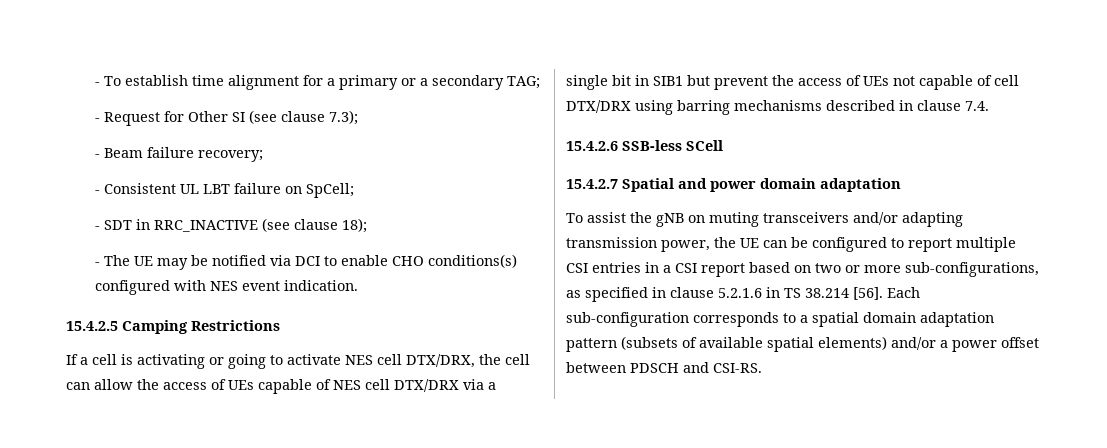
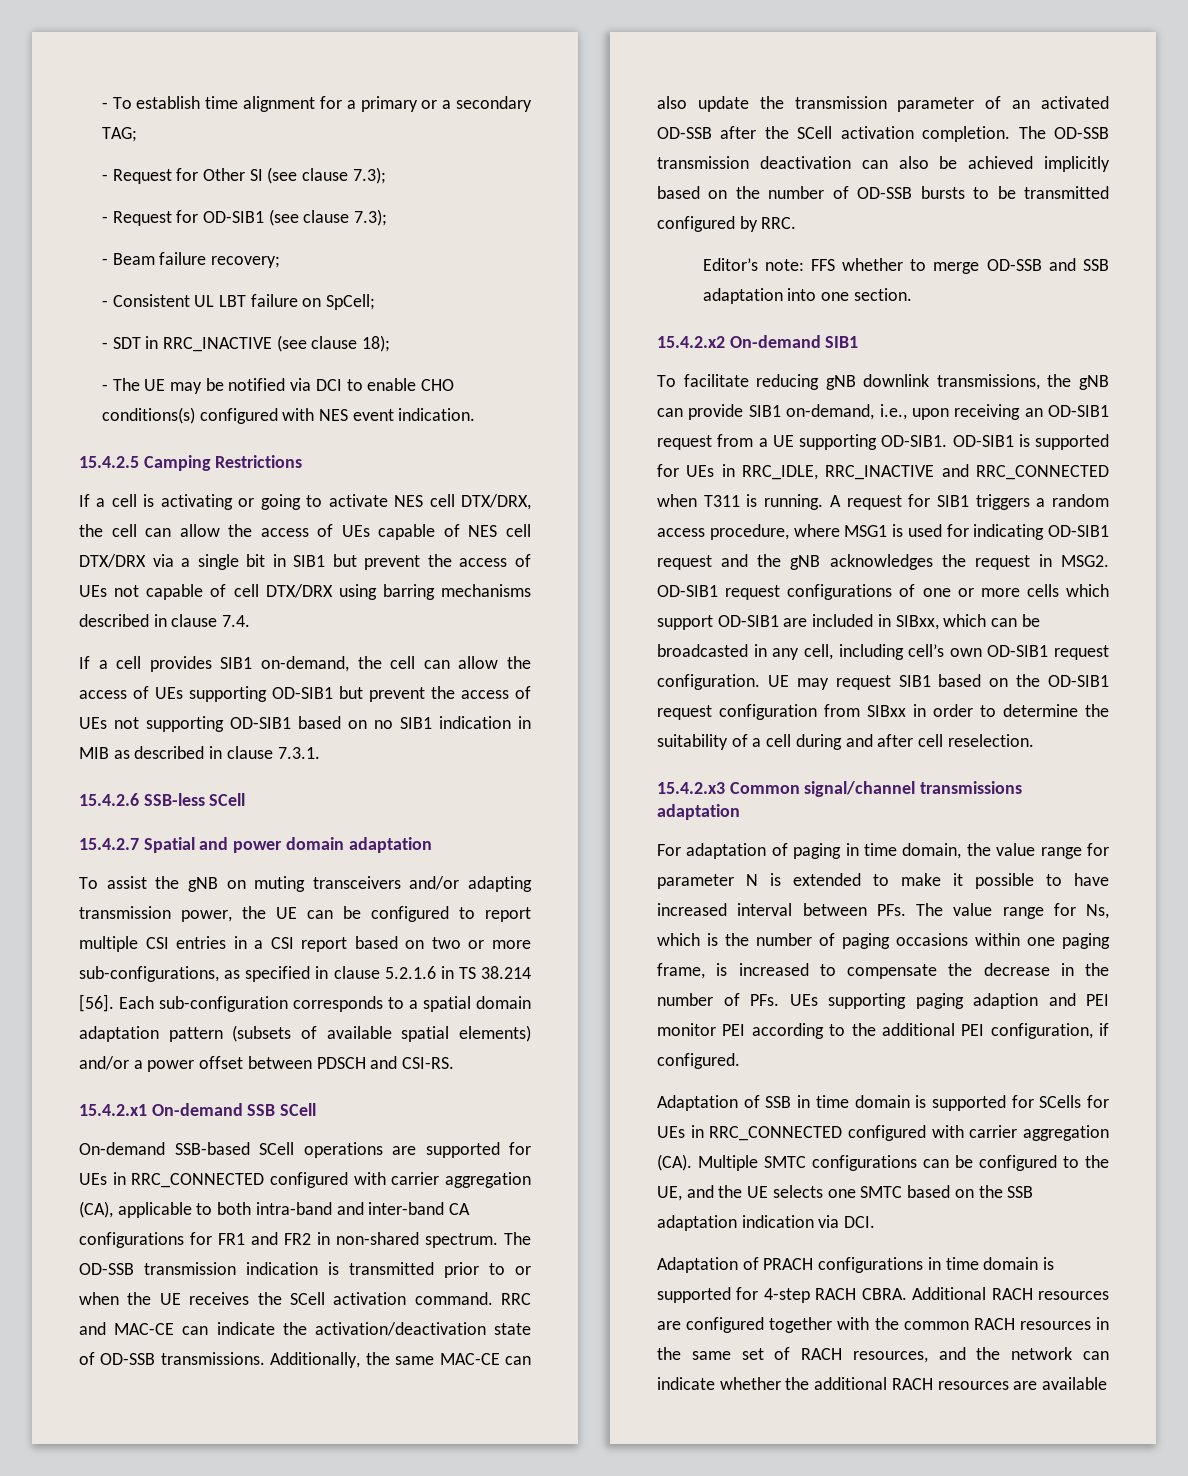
(358, 117) none -> [101,209,388,226] // - Request for OD-SIB1 (see clause 7.3);
(989, 106) none -> [79,656,532,672] [79,686,531,702] [79,716,531,732] [79,746,320,759] // If a cell provides SIB1 on-demand, the cell can allow the access of UEs supporting OD-SIB1 but prevent the access of UEs not supporting OD-SIB1 based on no SIB1 indication in MIB as described in clause 7.3.1.
(762, 368) none -> [79,1103,317,1116] [79,1142,531,1158] [79,1172,531,1188] [79,1201,471,1218] [79,1232,531,1248] [79,1262,531,1278] [79,1292,531,1305] [79,1322,531,1336] [79,1352,531,1368] [657,96,1109,112] [657,126,1109,142] [657,156,1110,172] [657,186,1109,199] [657,216,797,232] [702,258,1109,274] [702,288,912,304] [657,335,859,348] [657,374,1109,390] [657,404,1109,420] [657,434,1109,450] [657,464,1109,480] [657,494,1109,510] [657,524,1109,540] [657,554,1109,570] [657,584,1109,600] [657,614,1040,630] [657,644,1109,660] [657,674,1109,690] [657,704,1109,720] [657,734,1034,750] [657,781,1023,797] [657,804,740,820] [657,843,1109,859] [657,873,1109,889] [657,903,1109,919] [657,933,1110,949] [657,963,1109,979] [657,993,1109,1009] [657,1023,1109,1039] [657,1053,740,1069] [657,1095,1109,1111] [657,1125,1109,1141] [657,1154,1109,1171] [657,1185,1034,1201] [657,1215,876,1231] [657,1257,1055,1273] [657,1287,1109,1303] [657,1317,1109,1333] [657,1347,1109,1363] [657,1377,1108,1390] // 15.4.2.x1 On-demand SSB SCell // On-demand SSB-based SCell operations are supported for UEs in RRC_CONNECTED configured with carrier aggregation (CA), applicable to both intra-band and inter-band CA configurations for FR1 and FR2 in non-shared spectrum. The OD-SSB transmission indication is transmitted prior to or when the UE receives the SCell activation command. RRC and MAC-CE can indicate the activation/deactivation state of OD-SSB transmissions. Additionally, the same MAC-CE can also update the transmission parameter of an activated OD-SSB after the SCell activation completion. The OD-SSB transmission deactivation can also be achieved implicitly based on the number of OD-SSB bursts to be transmitted configured by RRC. // Editor’s note: FFS whether to merge OD-SSB and SSB adaptation into one section. // 15.4.2.x2 On-demand SIB1 // To facilitate reducing gNB downlink transmissions, the gNB can provide SIB1 on-demand, i.e., upon receiving an OD-SIB1 request from a UE supporting OD-SIB1. OD-SIB1 is supported for UEs in RRC_IDLE, RRC_INACTIVE and RRC_CONNECTED when T311 is running. A request for SIB1 triggers a random access procedure, where MSG1 is used for indicating OD-SIB1 request and the gNB acknowledges the request in MSG2. OD-SIB1 request configurations of one or more cells which support OD-SIB1 are included in SIBxx, which can be broadcasted in any cell, including cell’s own OD-SIB1 request configuration. UE may request SIB1 based on the OD-SIB1 request configuration from SIBxx in order to determine the suitability of a cell during and after cell reselection. // 15.4.2.x3 Common signal/channel transmissions adaptation // For adaptation of paging in time domain, the value range for parameter N is extended to make it possible to have increased interval between PFs. The value range for Ns, which is the number of paging occasions within one paging frame, is increased to compensate the decrease in the number of PFs. UEs supporting paging adaption and PEI monitor PEI according to the additional PEI configuration, if configured. // Adaptation of SSB in time domain is supported for SCells for UEs in RRC_CONNECTED configured with carrier aggregation (CA). Multiple SMTC configurations can be configured to the UE, and the UE selects one SMTC based on the SSB adaptation indication via DCI. // Adaptation of PRACH configurations in time domain is supported for 4-step RACH CBRA. Additional RACH resources are configured together with the common RACH resources in the same set of RACH resources, and the network can indicate whether the additional RACH resources are available

